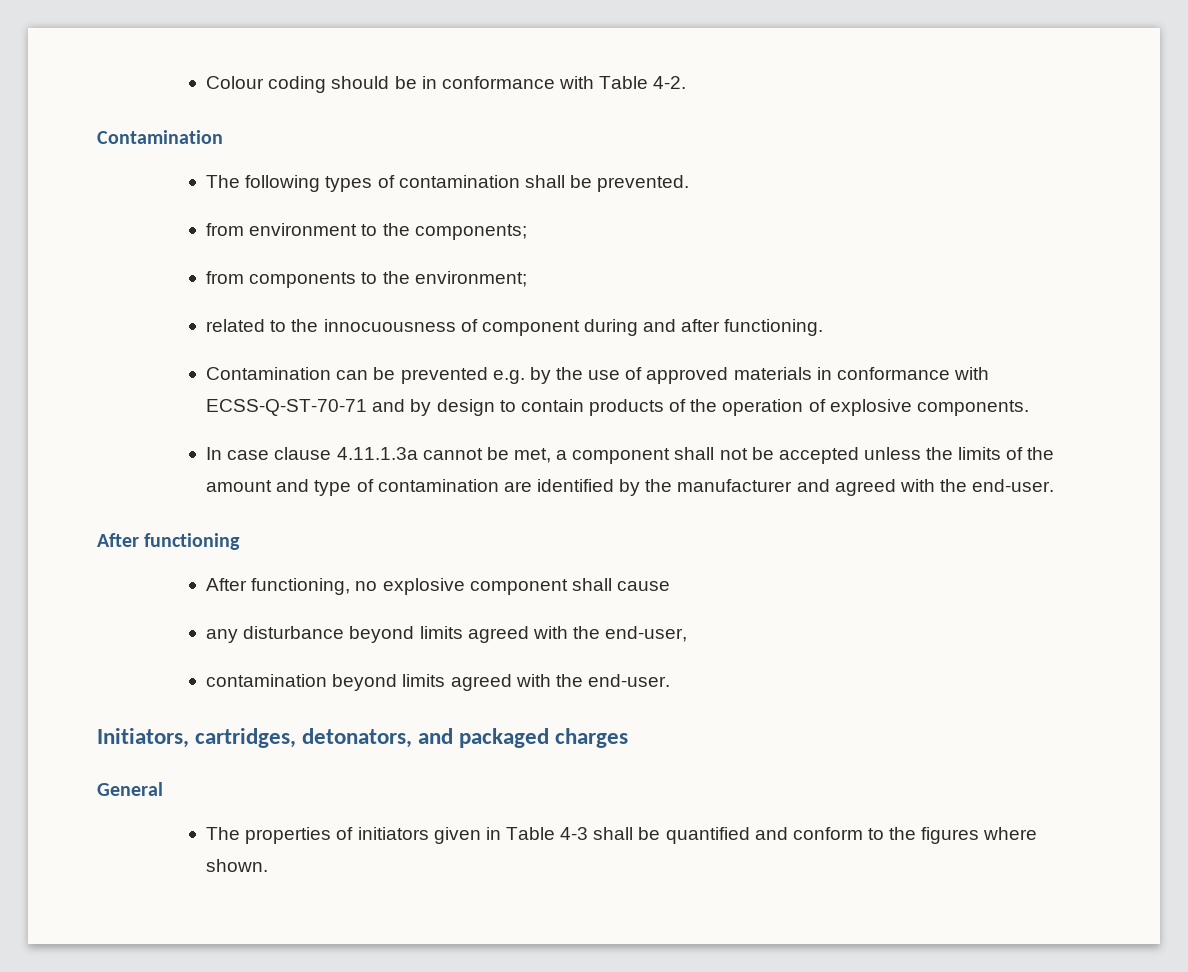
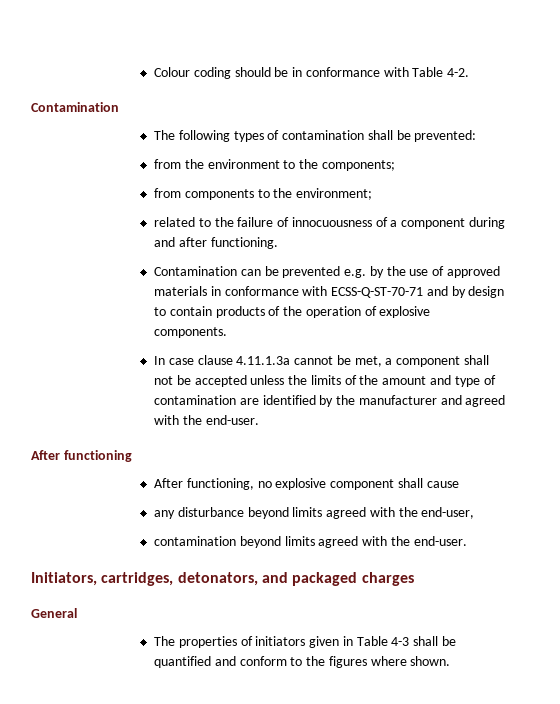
[597,175,690,192] [206,223,245,236] prevented. // from -> [414,130,477,142] [153,159,204,169] prevented: // from the
(319, 325) none -> [237,217,290,227] failure of
(478, 325) none -> [390,220,398,227] a

